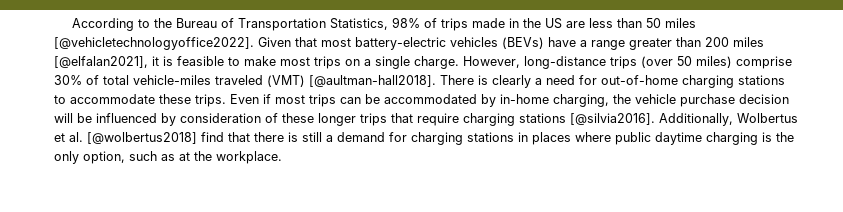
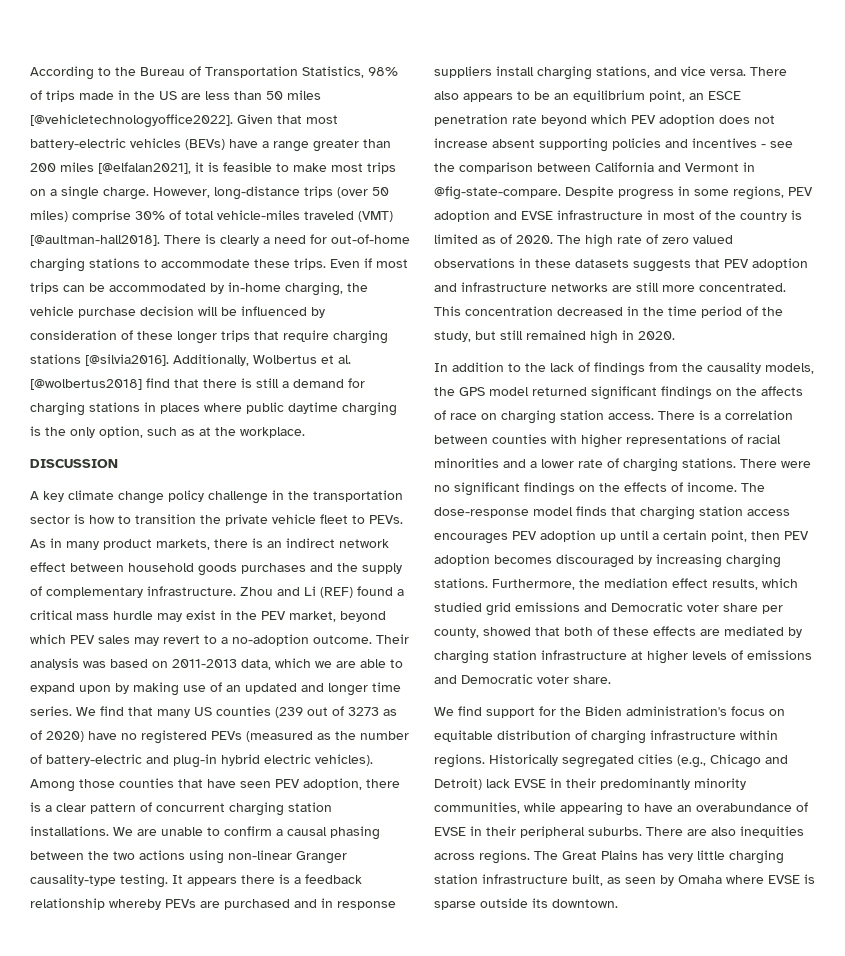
(282, 157) none -> [30,459,118,468] [30,490,403,504] [30,514,403,526] [30,538,389,550] [30,562,402,576] [30,586,404,598] [30,610,386,622] [30,634,409,646] [30,658,403,670] [30,682,401,696] [30,706,397,718] [30,730,409,744] [30,754,373,768] [30,778,400,792] [30,802,332,816] [30,826,380,840] [30,850,347,864] [30,874,362,888] [30,898,396,910] [434,66,787,80] [434,90,741,102] [434,114,775,126] [434,138,793,152] [434,162,755,174] [434,186,813,200] [434,210,802,222] [434,234,733,248] [434,258,808,272] [434,282,786,292] [434,306,783,318] [434,330,675,344] [434,362,814,376] [434,386,803,400] [434,410,793,424] [434,434,781,448] [434,458,811,472] [434,482,765,496] [434,506,790,520] [434,530,809,544] [434,554,781,568] [434,578,798,590] [434,602,783,616] [434,626,802,638] [434,650,812,664] [434,674,611,684] [434,706,785,718] [434,730,778,744] [434,754,788,768] [434,778,746,790] [434,802,808,816] [434,826,804,838] [434,850,784,864] [434,874,815,886] [434,898,618,910] // DISCUSSION // A key climate change policy challenge in the transportation sector is how to transition the private vehicle fleet to PEVs. As in many product markets, there is an indirect network effect between household goods purchases and the supply of complementary infrastructure. Zhou and Li (REF) found a critical mass hurdle may exist in the PEV market, beyond which PEV sales may revert to a no-adoption outcome. Their analysis was based on 2011-2013 data, which we are able to expand upon by making use of an updated and longer time series. We find that many US counties (239 out of 3273 as of 2020) have no registered PEVs (measured as the number of battery-electric and plug-in hybrid electric vehicles). Among those counties that have seen PEV adoption, there is a clear pattern of concurrent charging station installations. We are unable to confirm a causal phasing between the two actions using non-linear Granger causality-type testing. It appears there is a feedback relationship whereby PEVs are purchased and in response suppliers install charging stations, and vice versa. There also appears to be an equilibrium point, an ESCE penetration rate beyond which PEV adoption does not increase absent supporting policies and incentives - see the comparison between California and Vermont in @fig-state-compare. Despite progress in some regions, PEV adoption and EVSE infrastructure in most of the country is limited as of 2020. The high rate of zero valued observations in these datasets suggests that PEV adoption and infrastructure networks are still more concentrated. This concentration decreased in the time period of the study, but still remained high in 2020. // In addition to the lack of findings from the causality models, the GPS model returned significant findings on the affects of race on charging station access. There is a correlation between counties with higher representations of racial minorities and a lower rate of charging stations. There were no significant findings on the effects of income. The dose-response model finds that charging station access encourages PEV adoption up until a certain point, then PEV adoption becomes discouraged by increasing charging stations. Furthermore, the mediation effect results, which studied grid emissions and Democratic voter share per county, showed that both of these effects are mediated by charging station infrastructure at higher levels of emissions and Democratic voter share. // We find support for the Biden administration's focus on equitable distribution of charging infrastructure within regions. Historically segregated cities (e.g., Chicago and Detroit) lack EVSE in their predominantly minority communities, while appearing to have an overabundance of EVSE in their peripheral suburbs. There are also inequities across regions. The Great Plains has very little charging station infrastructure built, as seen by Omaha where EVSE is sparse outside its downtown.

